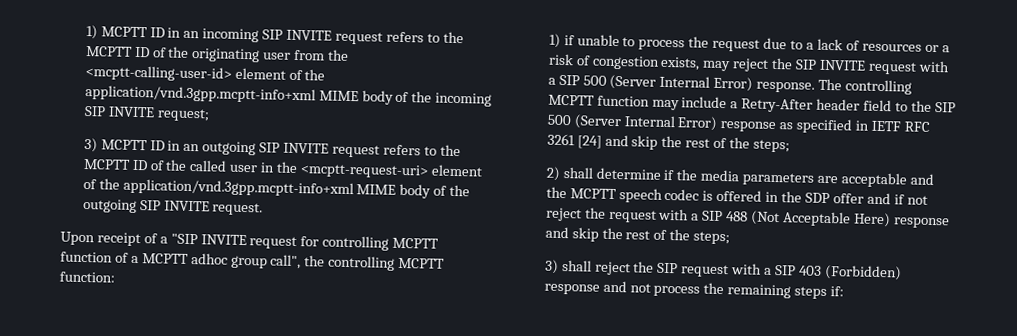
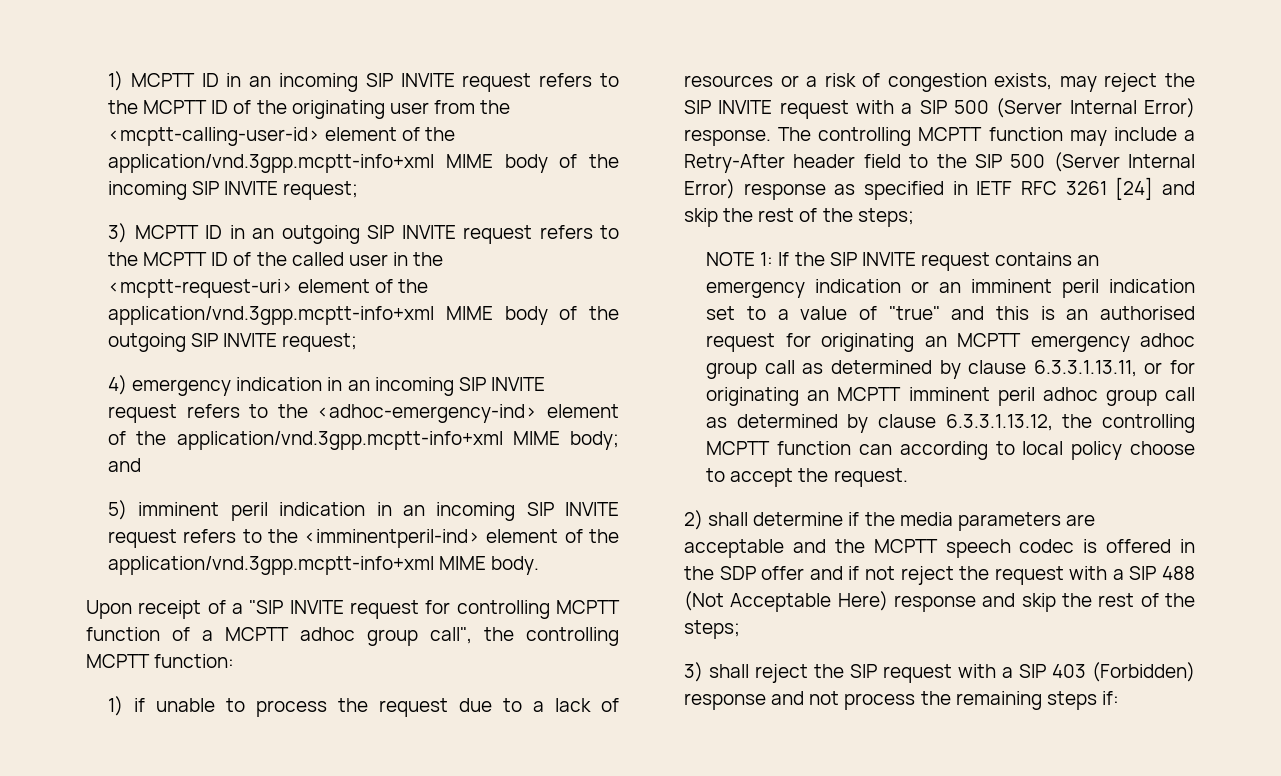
[212,202,264,216] request. -> [282,333,358,352] [108,375,546,396] [108,404,619,423] [108,431,619,450] [108,458,142,472] [108,500,619,521] [108,529,619,548] [108,556,540,575] request; // 4) emergency indication in an incoming SIP INVITE request refers to the <adhoc-emergency-ind> element of the application/vnd.3gpp.mcptt-info+xml MIME body; and // 5) imminent peril indication in an incoming SIP INVITE request refers to the <imminentperil-ind> element of the application/vnd.3gpp.mcptt-info+xml MIME body.
(791, 146) none -> [706,252,1100,271] [706,279,1195,298] [706,306,1195,320] [706,333,1195,352] [706,360,1195,379] [706,387,1195,406] [706,414,1195,433] [706,441,1195,460] [706,468,908,487] // NOTE 1: If the SIP INVITE request contains an emergency indication or an imminent peril indication set to a value of "true" and this is an authorised request for originating an MCPTT emergency adhoc group call as determined by clause 6.3.3.1.13.11, or for originating an MCPTT imminent peril adhoc group call as determined by clause 6.3.3.1.13.12, the controlling MCPTT function can according to local policy choose to accept the request.

